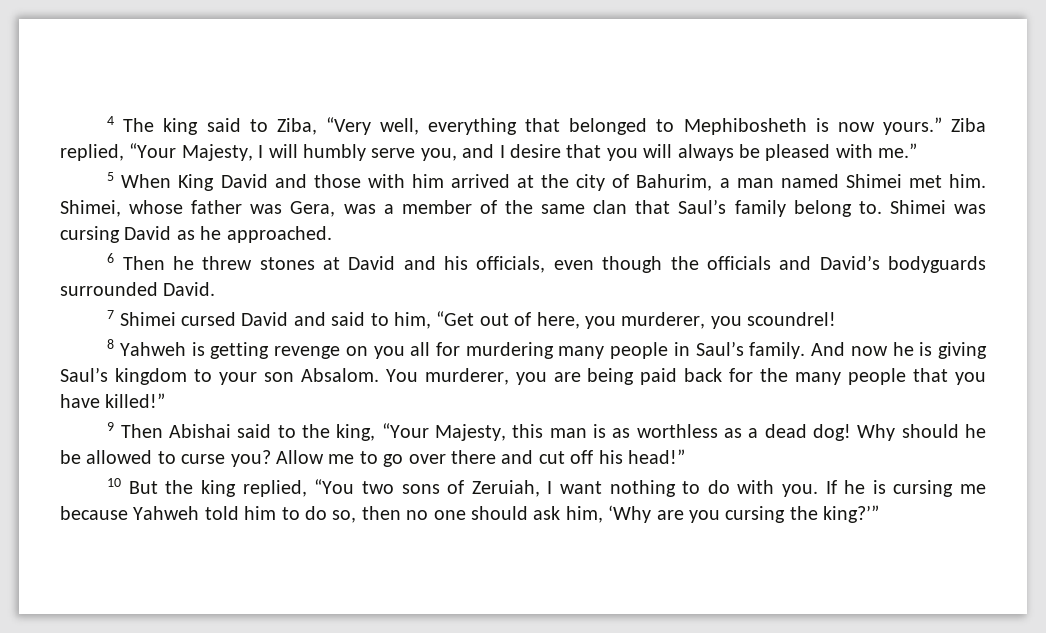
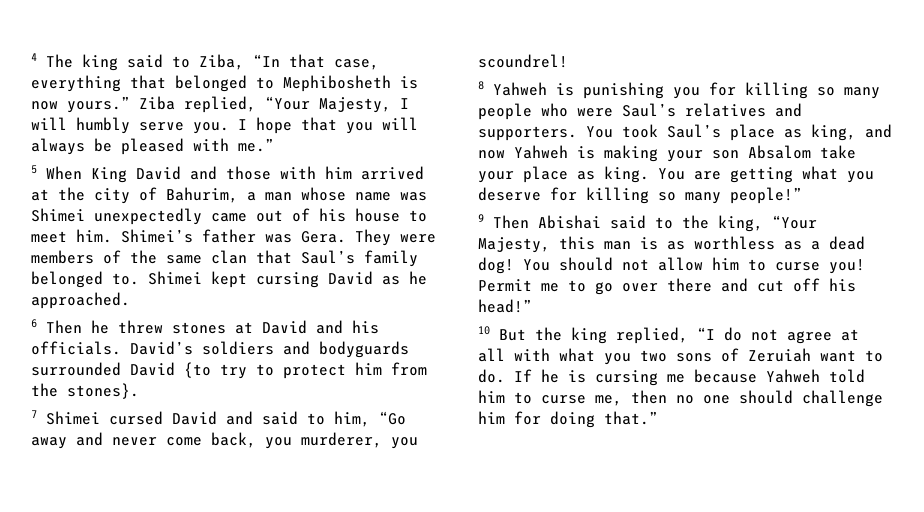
[325,117,420,135] “Very well, -> [253,54,379,70] “In that case,
[420,144,561,161] you, and I desire -> [193,117,292,134] you. I hope
[780,174,986,188] [60,200,472,217] named Shimei met him. Shimei, whose father was Gera, was a member -> [301,187,427,201] [31,208,427,225] [31,229,436,246] [31,250,94,264] whose name was Shimei unexpectedly came out of his house to meet him. Shimei’s father was Gera. They were members
[793,200,852,217] belong -> [31,271,103,288] belonged
[953,204,986,214] was -> [211,271,247,288] kept
[476,255,987,273] [60,282,216,296] officials, even though the officials and David’s bodyguards surrounded David. -> [31,341,409,358] [31,362,427,379] [31,383,139,399] officials. David’s soldiers and bodyguards surrounded David {to try to protect him from the stones}.
[436,311,580,329] “Get out of here, -> [379,411,406,425] [31,432,256,449] “Go away and never come back,
[210,341,988,359] [60,367,987,385] [60,393,166,408] getting revenge on you all for murdering many people in Saul’s family. And now he is giving Saul’s kingdom to your son Absalom. You murderer, you are being paid back for the many people that you have killed!” -> [583,82,880,99] [478,103,802,120] [478,124,892,141] [478,145,856,162] [478,166,874,183] [478,187,802,204] punishing you for killing so many people who were Saul’s relatives and supporters. You took Saul’s place as king, and now Yahweh is making your son Absalom take your place as king. You are getting what you deserve for killing so many people!”
[857,424,987,441] [60,450,324,467] Why should he be allowed to curse you? Allow -> [523,257,865,274] [478,279,532,292] You should not allow him to curse you! Permit
[314,479,818,497] “You two sons of Zeruiah, I want nothing to do with you. -> [697,327,859,344] [478,348,883,365] [478,369,505,383] “I do not agree at all with what you two sons of Zeruiah want to do.
[305,506,357,523] do so, -> [541,395,622,406] curse me,
[533,505,880,523] ask him, ‘Why are you cursing the king?’” -> [802,390,883,407] [478,411,658,428] challenge him for doing that.”

